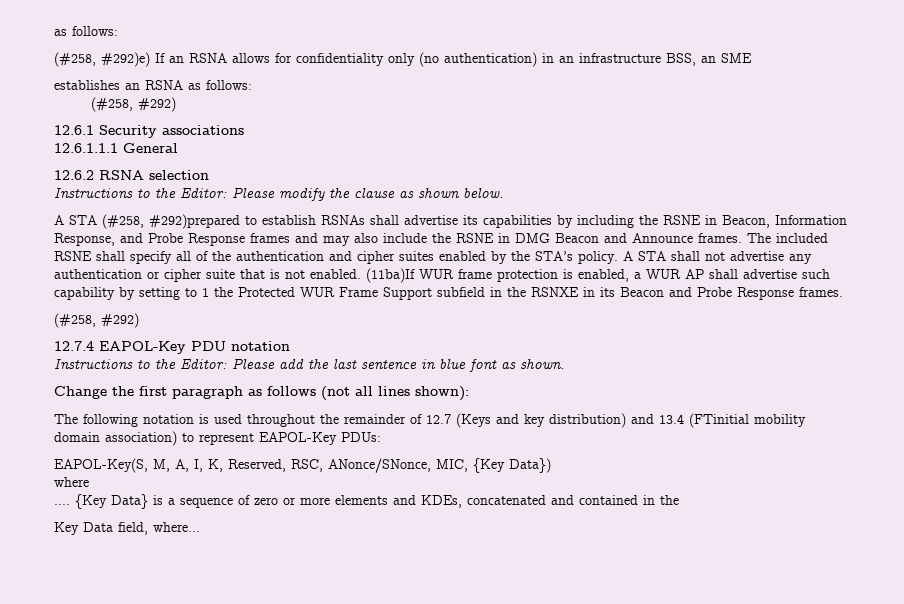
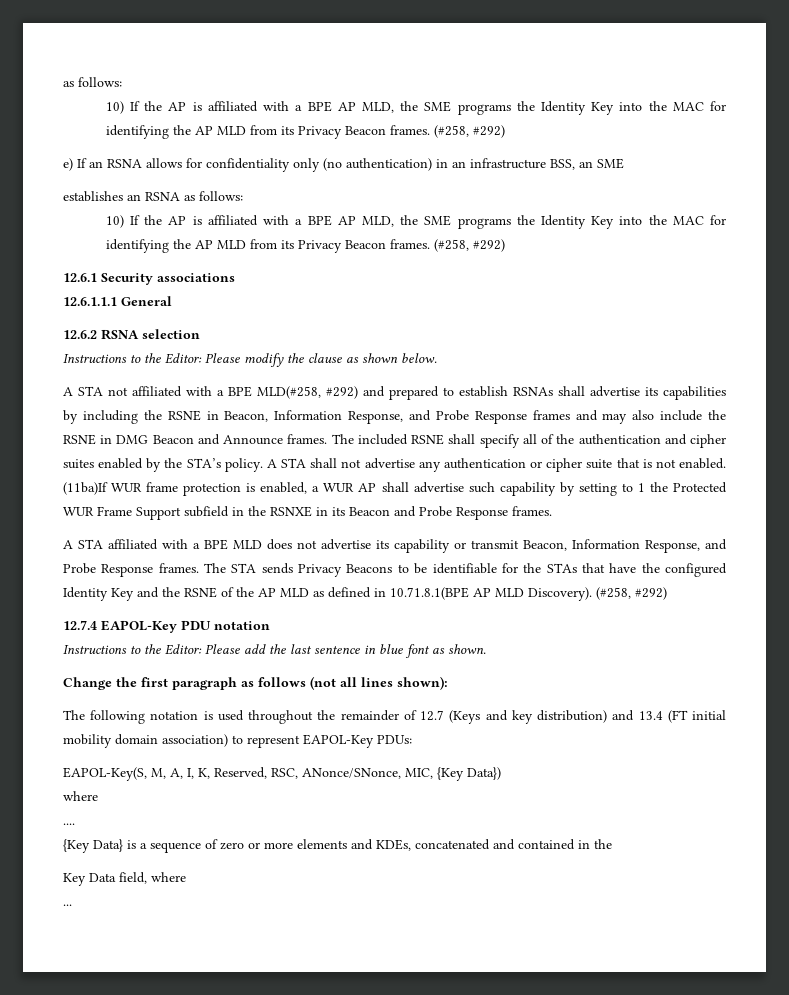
[54,26,118,36] [54,52,150,67] as follows: // (#258, #292)e) -> [63,77,122,87] [105,101,726,115] [105,125,505,139] [63,158,73,171] as follows: // 10) If the AP is affiliated with a BPE AP MLD, the SME programs the Identity Key into the MAC for identifying the AP MLD from its Privacy Beacon frames. (#258, #292) // e)
(252, 85) none -> [105,215,726,229] [105,239,430,253] 10) If the AP is affiliated with a BPE AP MLD, the SME programs the Identity Key into the MAC for identifying the AP MLD from its Privacy Beacon frames.
[102,214,240,229] (#258, #292)prepared -> [108,386,439,400] not affiliated with a BPE MLD(#258, #292) and prepared
(843, 292) none -> [63,539,727,553] [63,563,728,577] [63,587,592,601] A STA affiliated with a BPE MLD does not advertise its capability or transmit Beacon, Information Response, and Probe Response frames. The STA sends Privacy Beacons to be identifiable for the STAs that have the configured Identity Key and the RSNE of the AP MLD as defined in 10.71.8.1(BPE AP MLD Discovery).
[689,413,749,428] (FTinitial -> [667,710,727,723] (FT initial
(70, 504) none -> (75, 824) //
[153,522,200,532] where... -> [151,872,186,882] [63,904,72,906] where // ...

